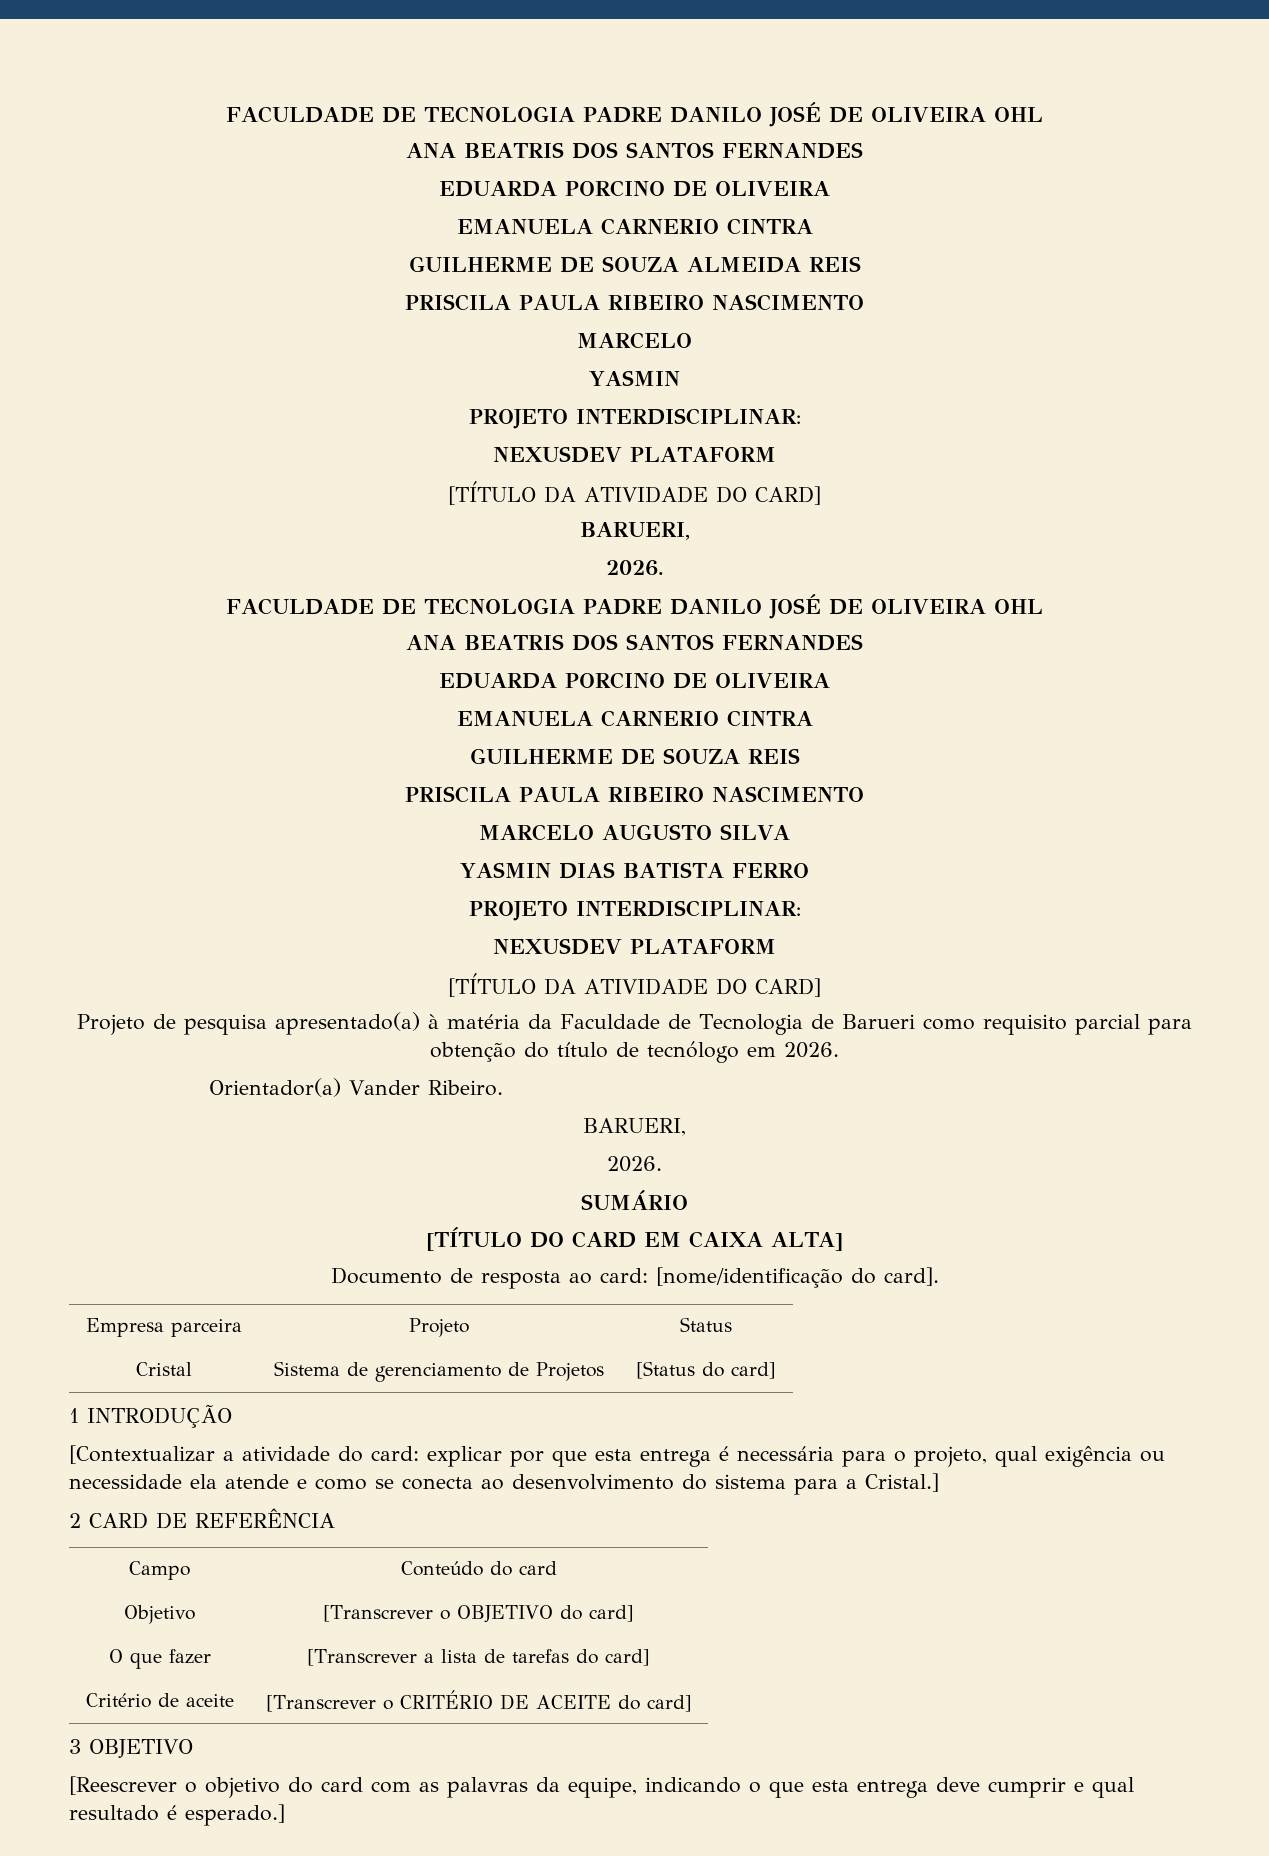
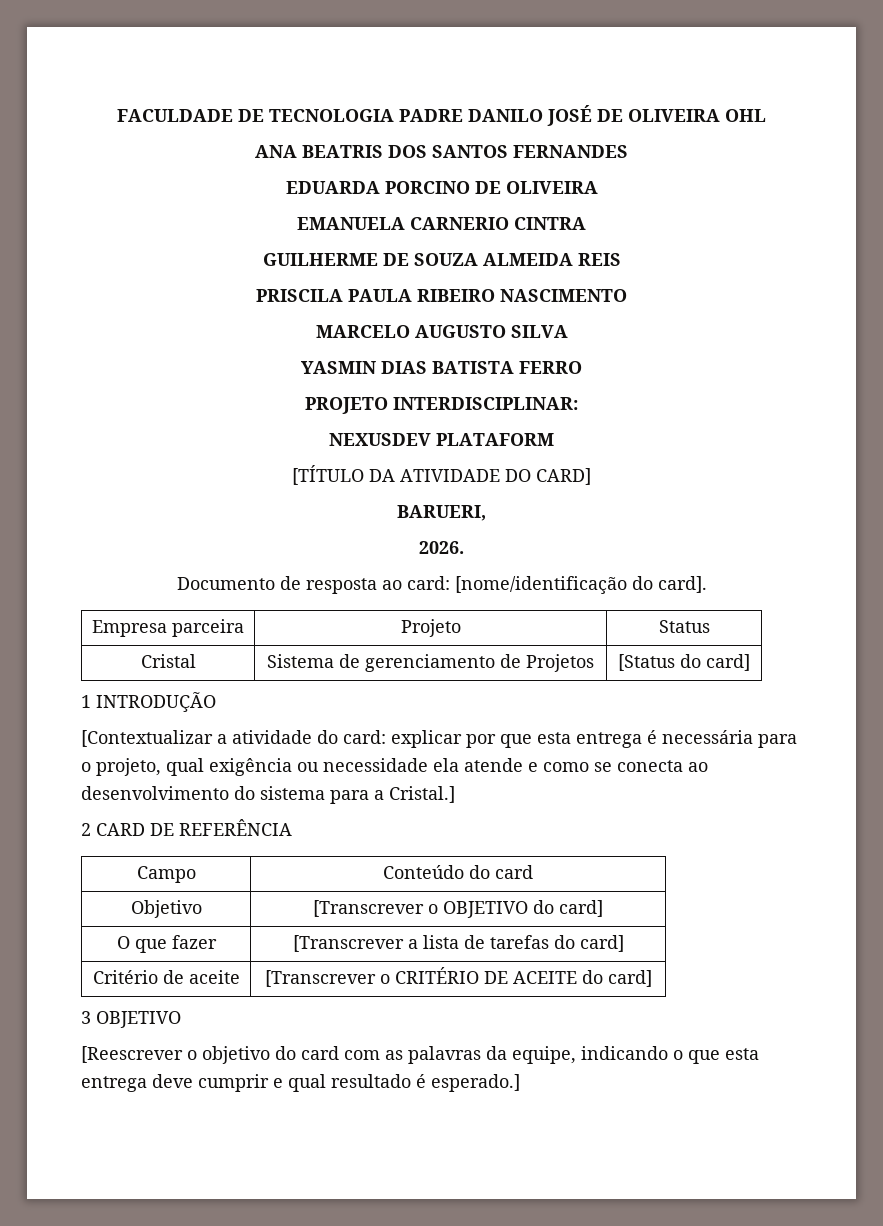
[589,370,681,386] [468,408,801,429] [493,446,777,463] [448,481,821,505] [579,522,690,540] [605,560,664,576] [225,594,1044,619] [406,634,863,651] [439,672,830,689] [456,710,813,727] [469,748,800,765] [405,786,864,803] [478,824,594,841] // YASMIN // PROJETO INTERDISCIPLINAR: // NEXUSDEV PLATAFORM // [TÍTULO DA ATIVIDADE DO CARD] // BARUERI, // 2026. // FACULDADE DE TECNOLOGIA PADRE DANILO JOSÉ DE OLIVEIRA OHL // ANA BEATRIS DOS SANTOS FERNANDES // EDUARDA PORCINO DE OLIVEIRA // EMANUELA CARNERIO CINTRA // GUILHERME DE SOUZA REIS // PRISCILA PAULA RIBEIRO NASCIMENTO // MARCELO -> (410, 331) none
[77,1012,1192,1035] [430,1041,839,1063] [209,1078,504,1097] [583,1118,686,1136] [607,1156,662,1172] [581,1190,688,1210] [425,1227,844,1251] Projeto de pesquisa apresentado(a) à matéria da Faculdade de Tecnologia de Barueri como requisito parcial para obtenção do título de tecnólogo em 2026. // Orientador(a) Vander Ribeiro. // BARUERI, // 2026. // SUMÁRIO // [TÍTULO DO CARD EM CAIXA ALTA] -> [397,505,486,521] [419,541,464,554] BARUERI, // 2026.

